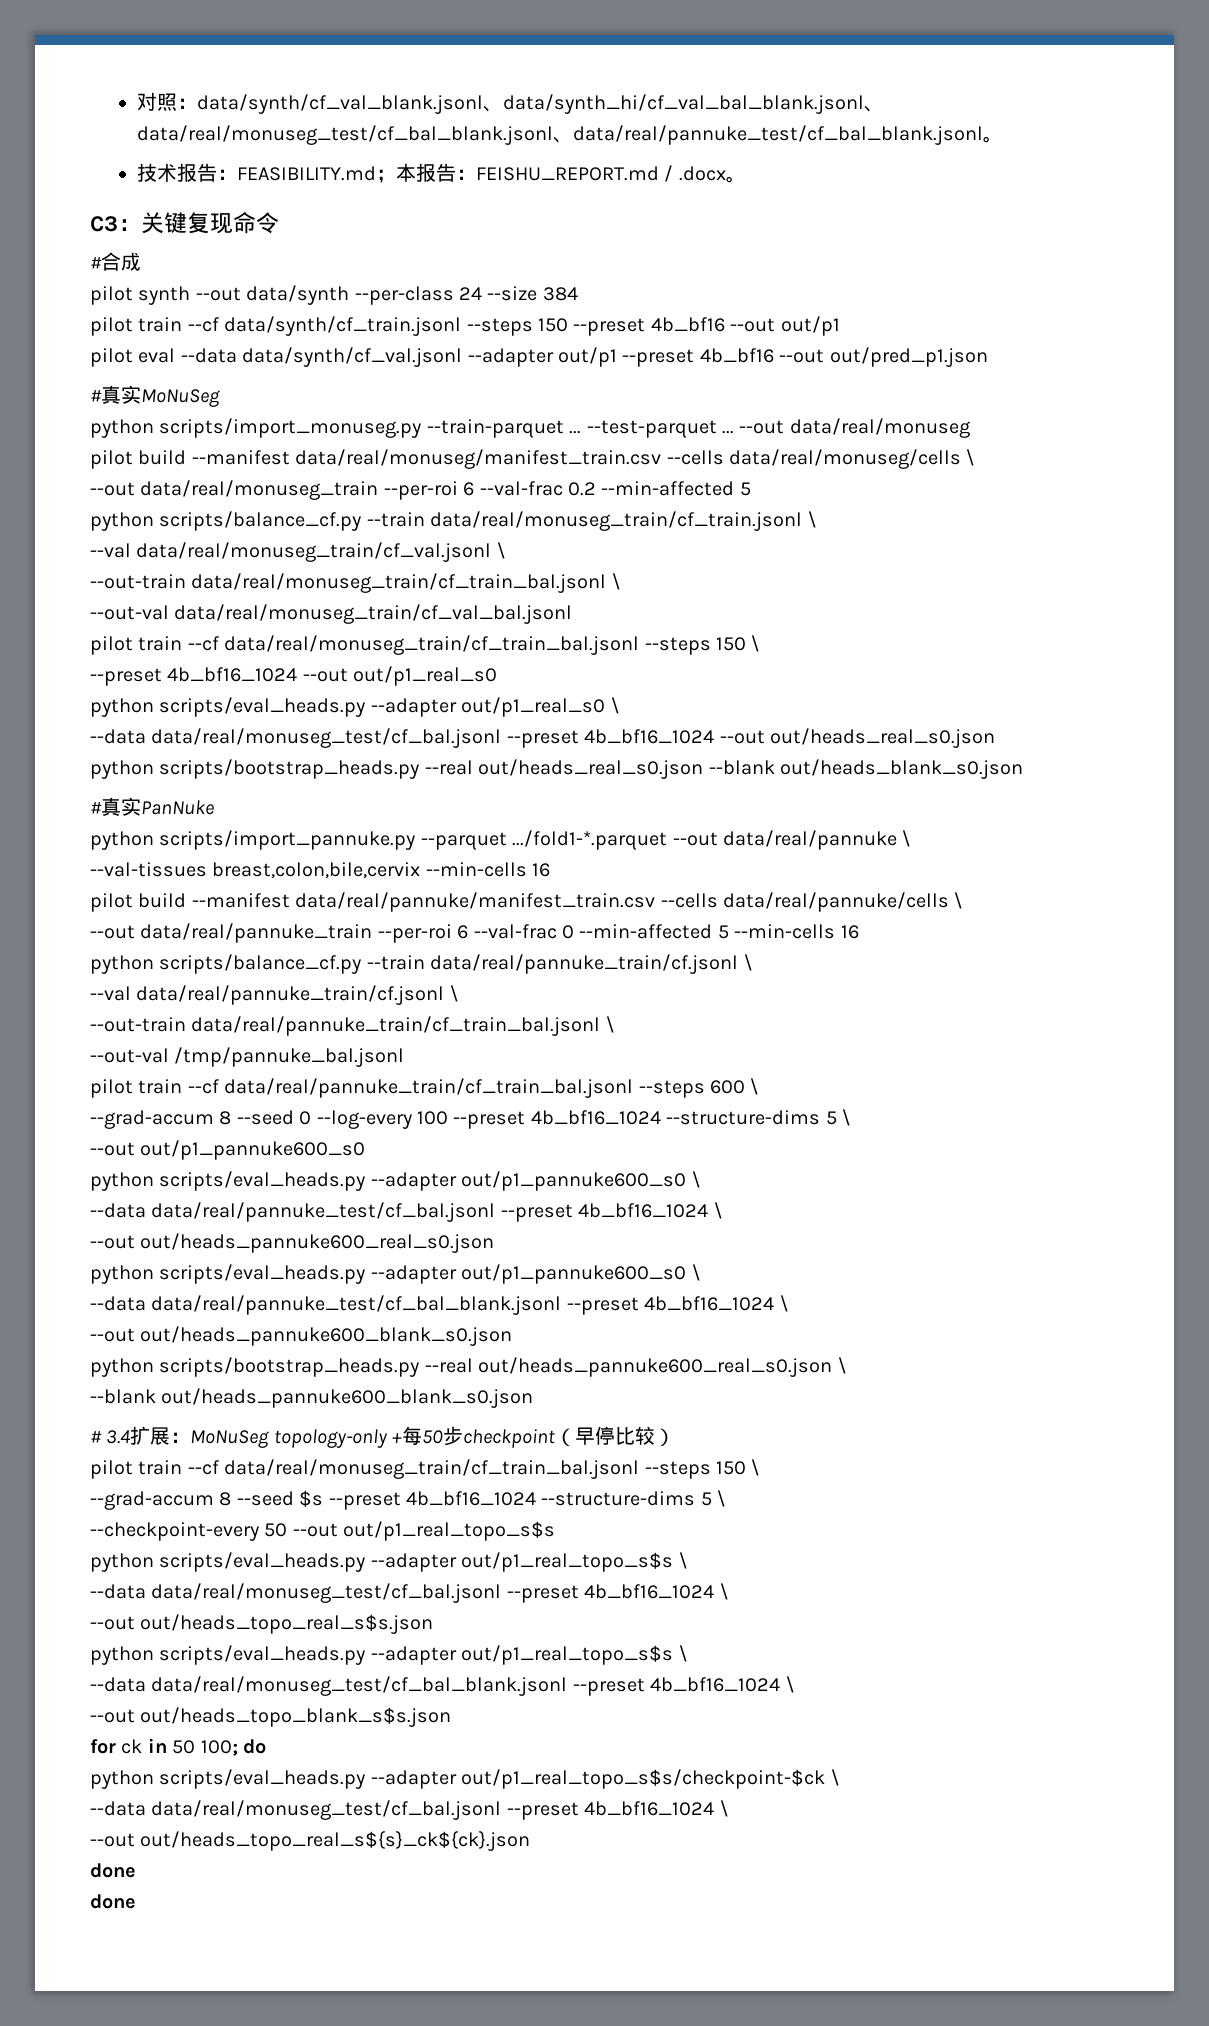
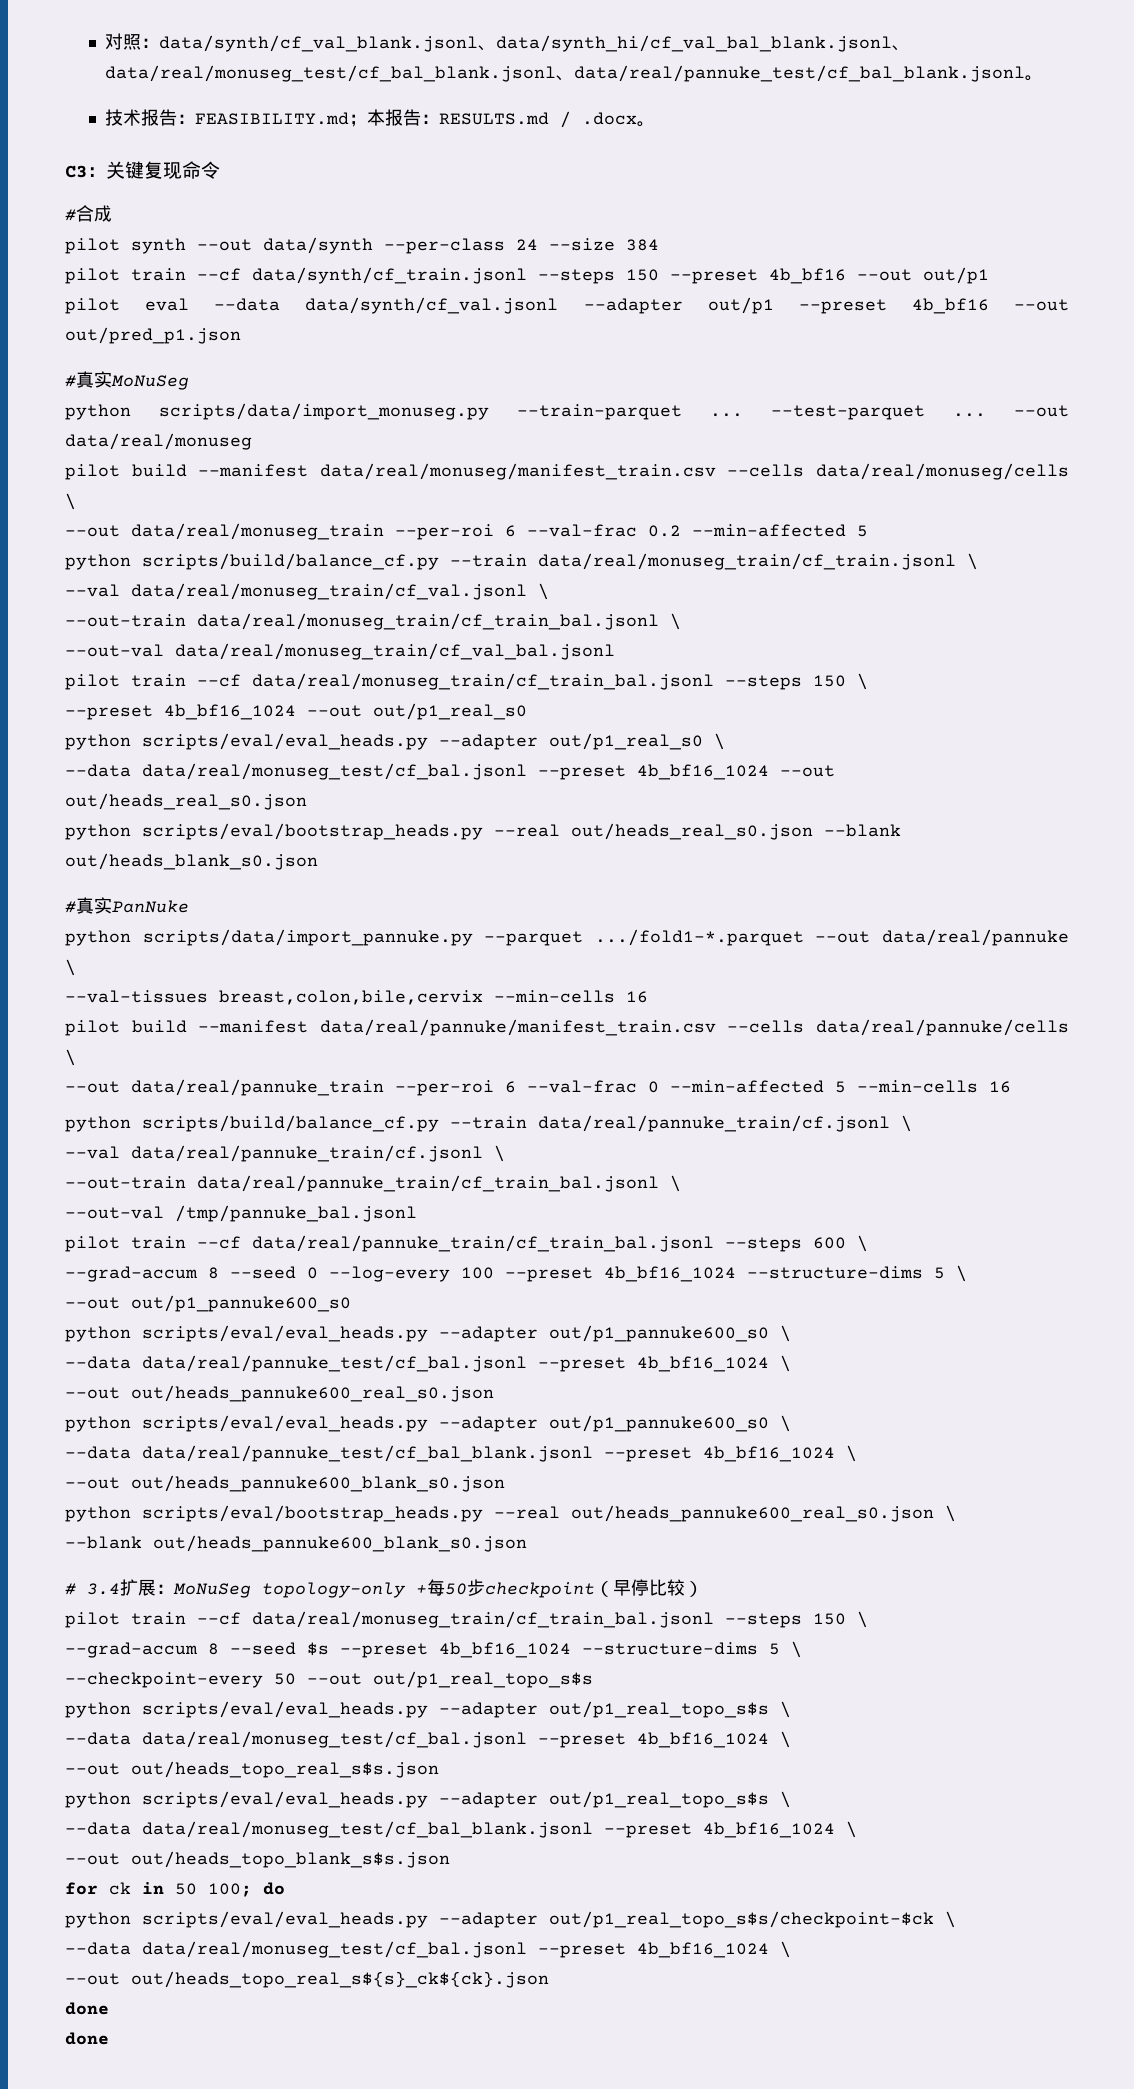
[475,166,659,181] FEISHU_REPORT.md -> [439,112,550,125] RESULTS.md
[159,418,422,438] scripts/import_monuseg.py -> [159,403,489,420] scripts/data/import_monuseg.py
[159,511,362,531] scripts/balance_cf.py -> [142,553,439,570] scripts/build/balance_cf.py
[159,697,366,717] scripts/eval_heads.py -> [142,733,428,750] scripts/eval/eval_heads.py
[159,759,420,779] scripts/bootstrap_heads.py -> [142,823,483,840] scripts/eval/bootstrap_heads.py
[159,830,416,850] scripts/import_pannuke.py -> [142,929,473,946] scripts/data/import_pannuke.py
[159,954,362,974] scripts/balance_cf.py -> [142,1115,439,1132] scripts/build/balance_cf.py
[159,1171,366,1191] scripts/eval_heads.py -> [142,1325,428,1342] scripts/eval/eval_heads.py
[159,1264,366,1284] scripts/eval_heads.py -> [142,1415,428,1432] scripts/eval/eval_heads.py
[159,1357,420,1377] scripts/bootstrap_heads.py -> [142,1505,483,1522] scripts/eval/bootstrap_heads.py
[159,1552,366,1572] scripts/eval_heads.py -> [142,1701,428,1718] scripts/eval/eval_heads.py
[159,1645,366,1665] scripts/eval_heads.py -> [142,1791,428,1808] scripts/eval/eval_heads.py
[159,1769,366,1789] scripts/eval_heads.py -> [142,1911,428,1928] scripts/eval/eval_heads.py

